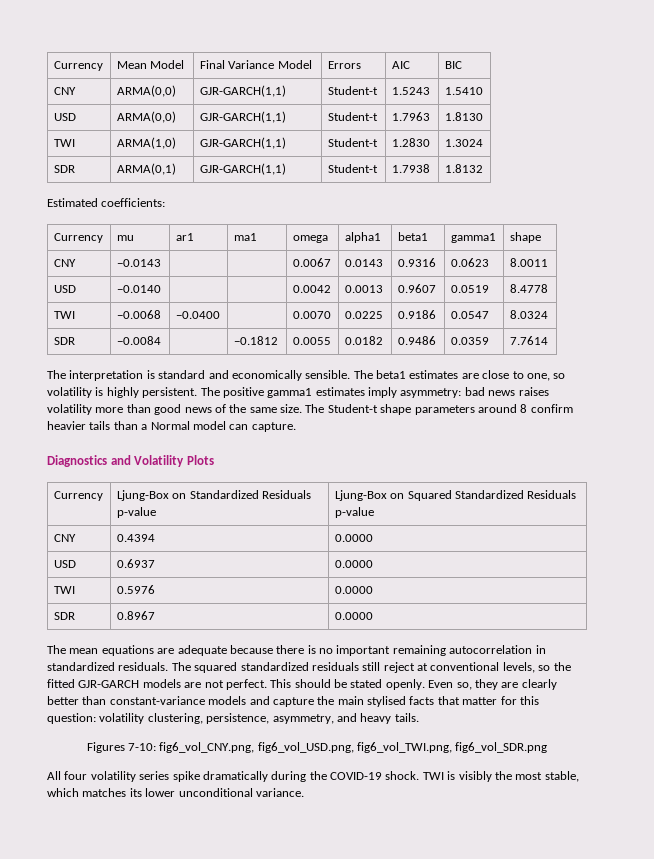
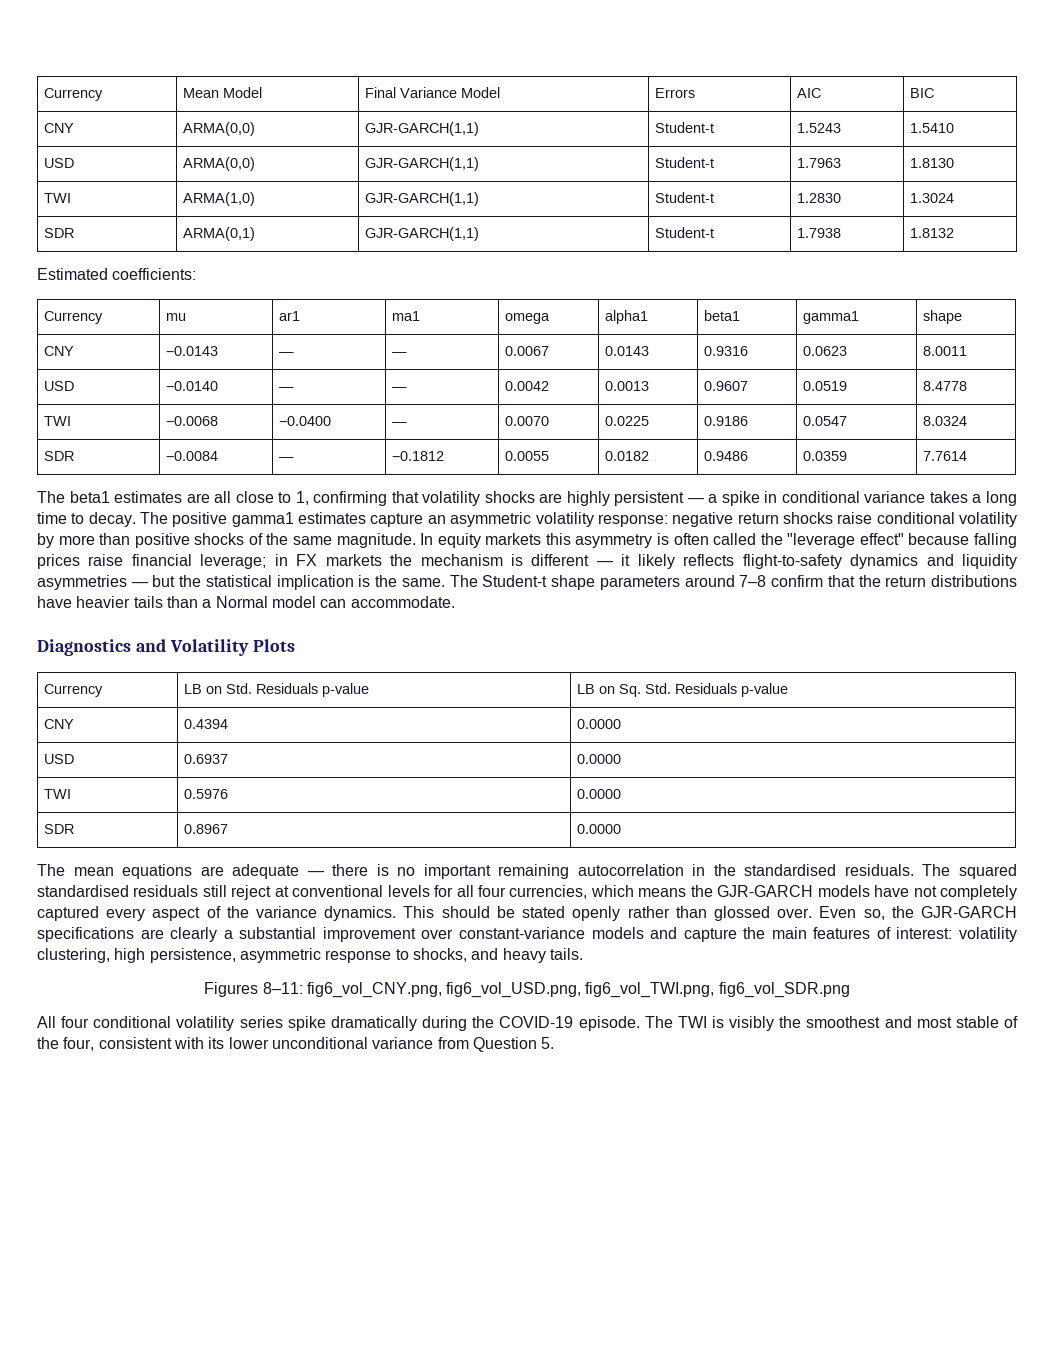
(161, 263) | -> [279,352,295,356] [392,352,408,356] — | —
(161, 289) | -> [279,387,295,391] [392,387,408,391] — | —
(220, 315) none -> [392,422,408,426] —
(161, 340) none -> [279,457,295,461] —
[69,370,373,381] interpretation is standard and economically sensible. The -> (65, 497) none
(479, 376) none -> [214,491,232,503] all
[526,373,566,381] [47,387,549,398] [47,404,302,415] one, so volatility is highly persistent. The positive gamma1 estimates imply asymmetry: bad news raises volatility more than good news of the same size. -> [295,491,1017,506] [37,512,1018,527] [37,533,1017,548] [37,554,1018,569] [37,575,445,590] 1, confirming that volatility shocks are highly persistent — a spike in conditional variance takes a long time to decay. The positive gamma1 estimates capture an asymmetric volatility response: negative return shocks raise conditional volatility by more than positive shocks of the same magnitude. In equity markets this asymmetry is often called the "leverage effect" because falling prices raise financial leverage; in FX markets the mechanism is different — it likely reflects flight-to-safety dynamics and liquidity asymmetries — but the statistical implication is the same.
[520,404,573,413] 8 confirm -> [739,575,1017,587] [37,596,72,608] 7–8 confirm that the return distributions have
[251,422,296,432] capture. -> [350,596,455,608] accommodate.
[116,490,259,501] Ljung-Box on Standardized -> [184,683,253,694] LB on Std.
[334,490,524,501] Ljung-Box on Squared Standardized -> [577,683,672,697] LB on Sq. Std.
[229,645,273,654] because -> [307,871,324,876] —
[47,662,115,671] standardized -> [713,864,837,876] the standardised
[240,662,309,671] standardized -> [37,885,129,897] standardised
[502,662,571,673] [47,679,557,690] [47,696,107,705] levels, so the fitted GJR-GARCH models are not perfect. This should be stated openly. Even so, they are clearly better than -> [387,885,1018,900] [37,906,1018,921] [37,927,454,942] levels for all four currencies, which means the GJR-GARCH models have not completely captured every aspect of the variance dynamics. This should be stated openly rather than glossed over. Even so, the GJR-GARCH specifications are clearly a substantial improvement over
[367,696,539,707] [47,713,334,724] stylised facts that matter for this question: volatility clustering, persistence, asymmetry, -> [813,927,1017,942] [37,948,467,963] features of interest: volatility clustering, high persistence, asymmetric response to shocks,
[127,743,156,751] 7-10: -> [262,982,303,994] 8–11:
(88, 775) none -> [93,1016,172,1028] conditional
[385,771,420,780] shock. -> [578,1016,673,1031] episode. The
[515,771,579,782] [47,788,304,797] most stable, which matches its lower unconditional variance. -> [806,1016,1018,1028] [37,1037,555,1052] smoothest and most stable of the four, consistent with its lower unconditional variance from Question 5.

